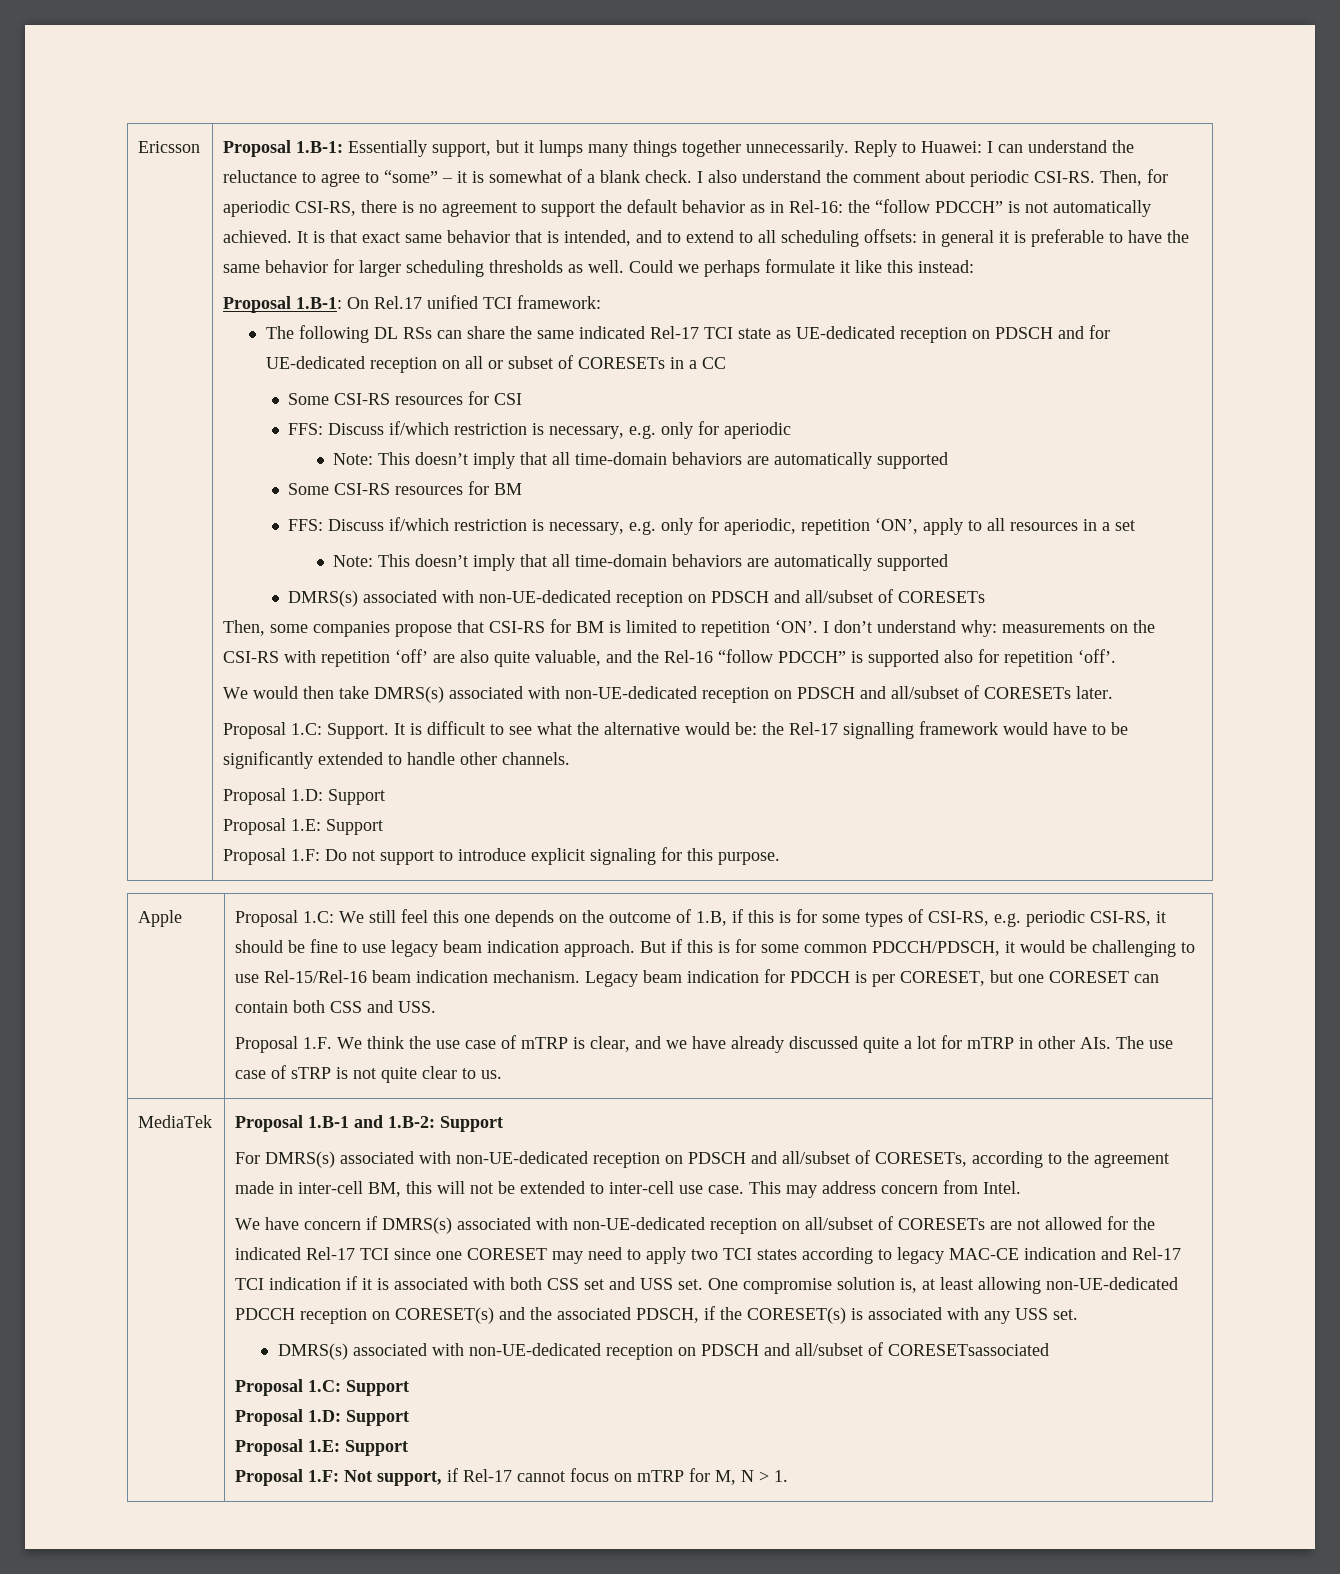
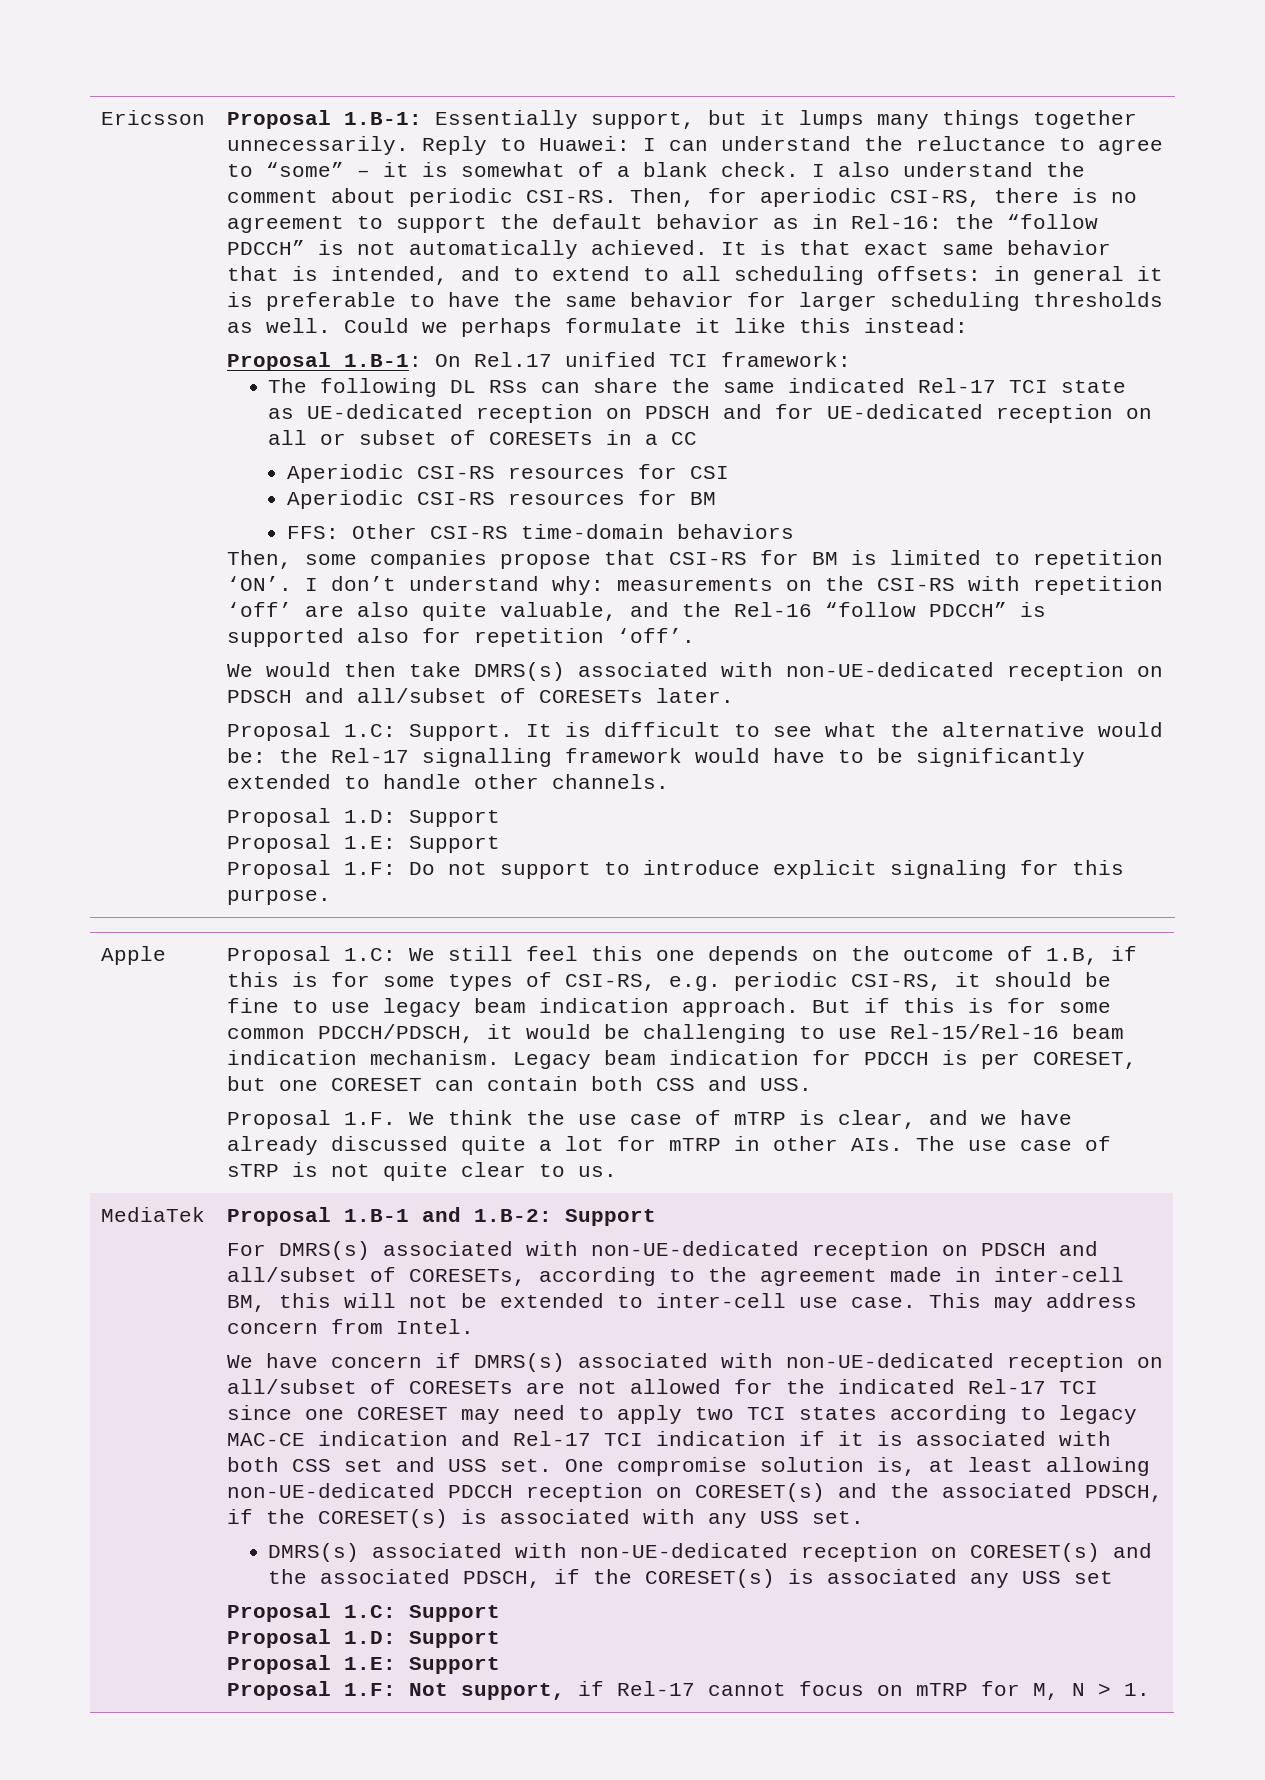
[288,393,330,405] Some -> [287,464,405,483] Aperiodic
[288,421,792,439] [333,452,949,469] [288,483,330,495] FFS: Discuss if/which restriction is necessary, e.g. only for aperiodic // Note: This doesn’t imply that all time-domain behaviors are automatically supported // Some -> [287,490,405,509] Aperiodic
[328,517,1136,535] [333,554,949,571] [288,589,986,607] Discuss if/which restriction is necessary, e.g. only for aperiodic, repetition ‘ON’, apply to all resources in a set // Note: This doesn’t imply that all time-domain behaviors are automatically supported // DMRS(s) associated with non-UE-dedicated reception on PDSCH and all/subset of CORESETs -> [352,524,795,539] Other CSI-RS time-domain behaviors
[700,1342,1049,1356] PDSCH and all/subset of CORESETsassociated -> [970,1543,1153,1562] [268,1569,1114,1588] CORESET(s) and the associated PDSCH, if the CORESET(s) is associated any USS set

